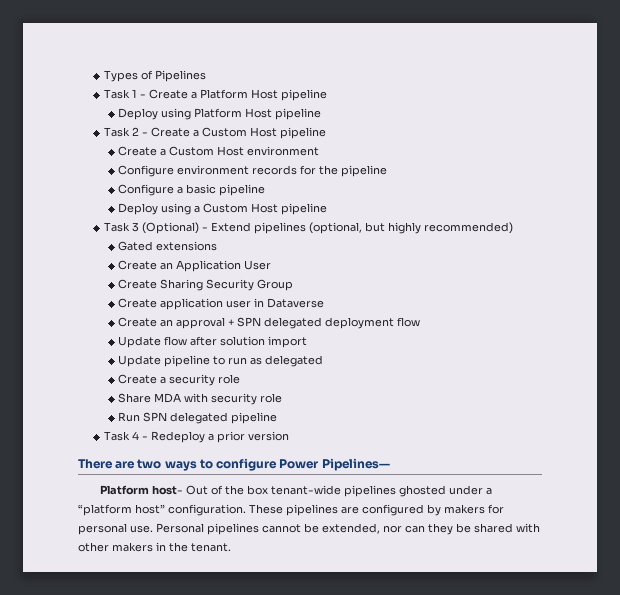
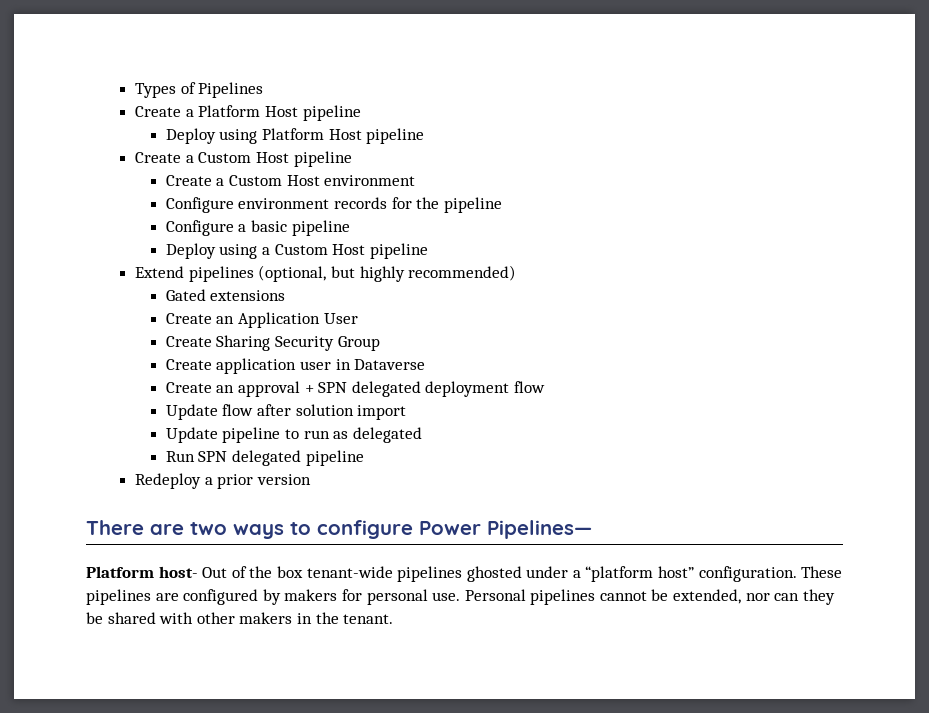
[104,89,147,99] Task 1 - -> (264, 90) none
[104,127,149,137] Task 2 - -> (425, 136) none
[104,222,209,234] Task 3 (Optional) - -> (428, 251) none
[118,374,241,386] [118,393,283,405] // Create a security role // Share MDA with security role -> (422, 435) none
[104,431,149,441] Task 4 - -> (364, 458) none

